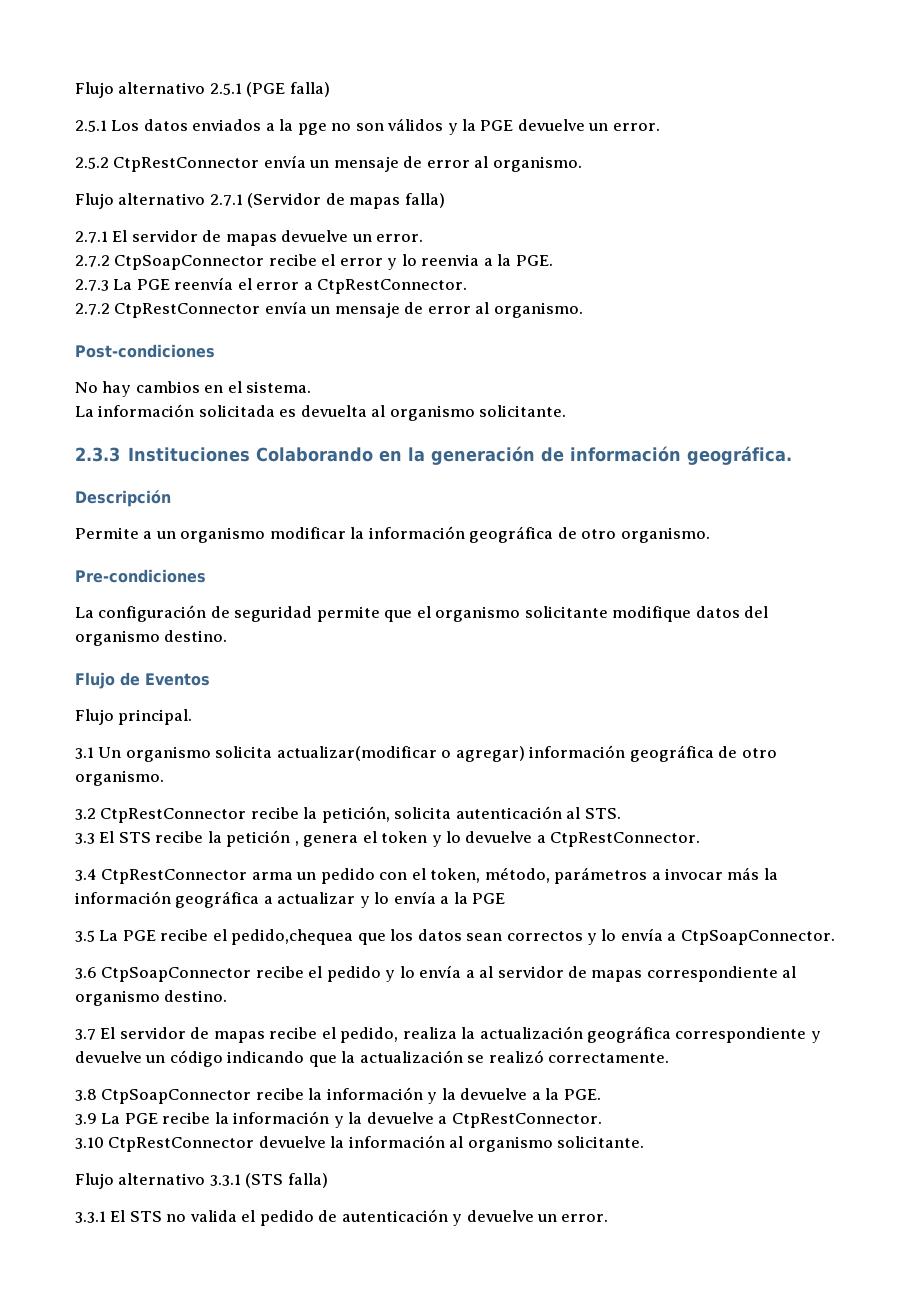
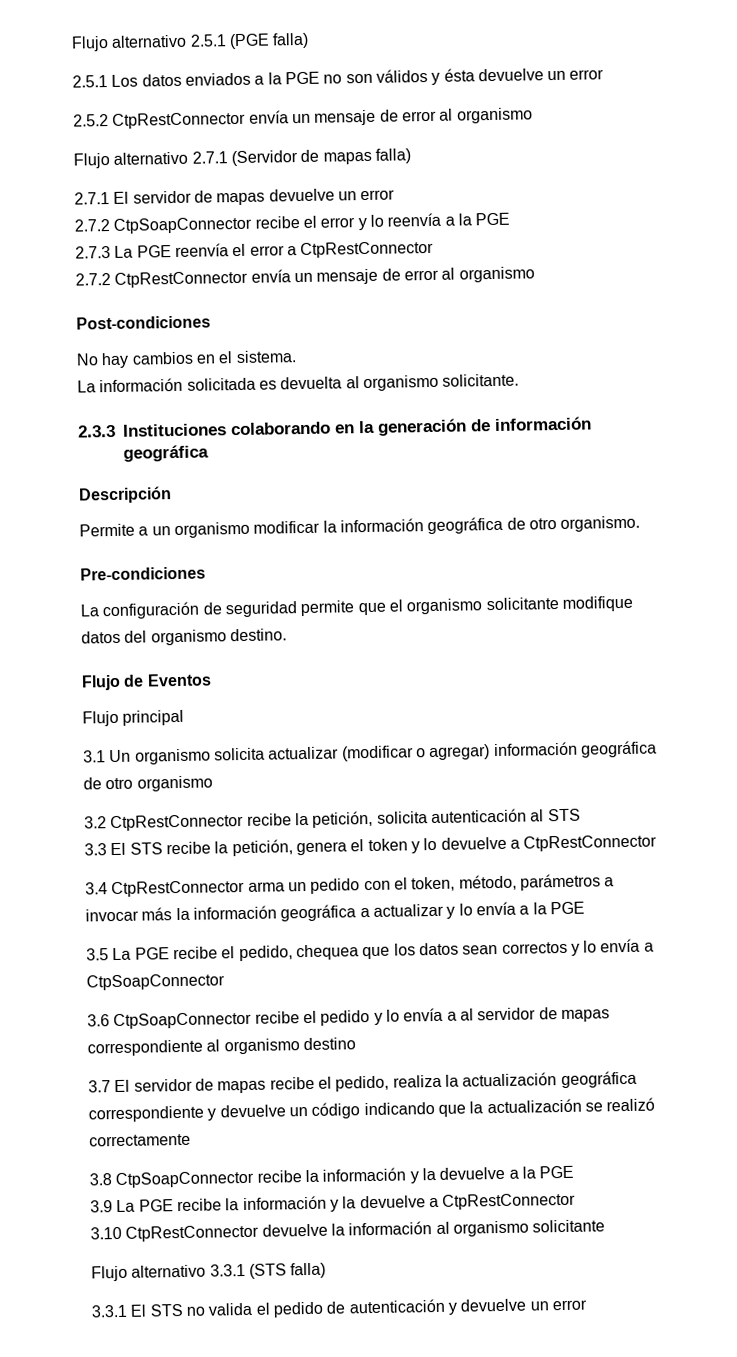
[297,123,327,135] pge -> [284,71,320,85] PGE
[462,119,660,131] la PGE devuelve un error. -> [443,68,605,82] ésta devuelve un error
[492,156,582,172] organismo. -> [456,107,533,124] organismo
[376,234,424,242] error. -> [360,189,396,201] error
[421,254,553,266] reenvia a la PGE. -> [387,212,511,227] reenvía a la PGE
[317,279,468,294] CtpRestConnector. -> [300,240,435,259] CtpRestConnector
[493,302,583,318] organismo. -> [458,266,535,283] organismo
[256,447,374,462] Colaborando -> [230,421,331,436] colaborando
[687,446,793,465] geográfica. -> [123,444,209,462] geográfica
[118,709,193,725] principal. -> [122,709,185,726] principal
[276,746,437,761] actualizar(modificar -> [268,745,414,762] actualizar (modificar
[75,770,164,786] organismo. -> [136,775,213,792] organismo
[584,808,621,819] STS. -> [547,808,581,822] STS
[226,830,299,847] petición , -> [231,839,293,857] petición,
[550,832,701,847] CtpRestConnector. -> [523,834,658,852] CtpRestConnector
[231,929,354,945] pedido,chequea -> [238,944,359,962] pedido, chequea
[680,930,835,945] CtpSoapConnector. -> [86,973,225,991] CtpSoapConnector
[164,990,228,1002] destino. -> [302,1037,356,1051] destino
[548,1053,670,1063] correctamente. -> [89,1133,191,1147] correctamente
[563,1089,601,1100] PGE. -> [539,1165,575,1179] PGE
[451,1113,602,1128] CtpRestConnector. -> [442,1192,577,1210] CtpRestConnector
[557,1136,645,1148] solicitante. -> [532,1219,606,1233] solicitante
[561,1214,609,1222] error. -> [551,1299,587,1311] error

